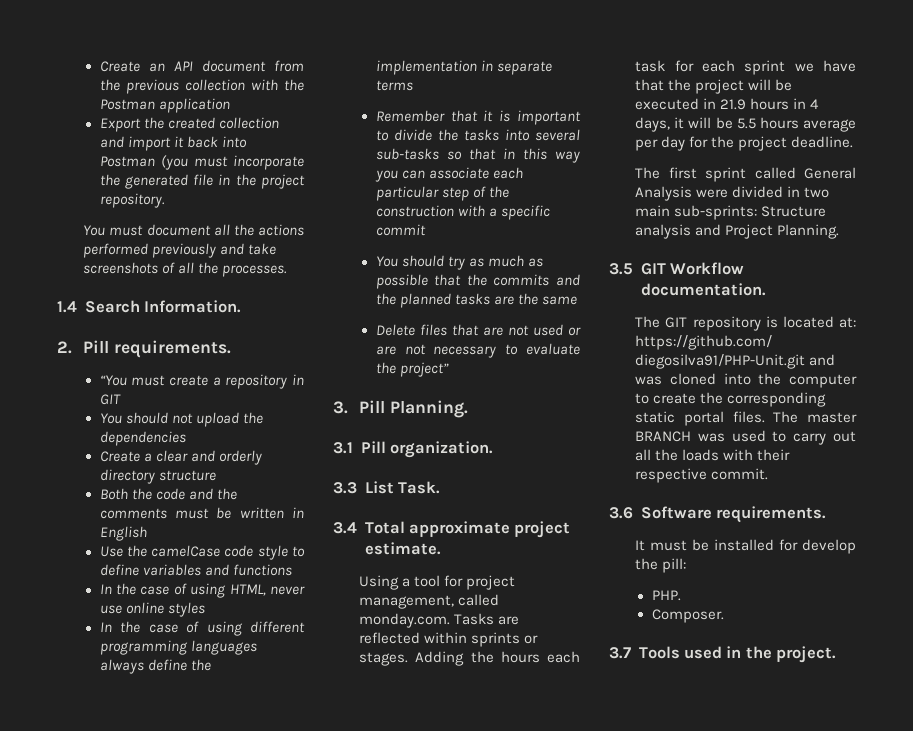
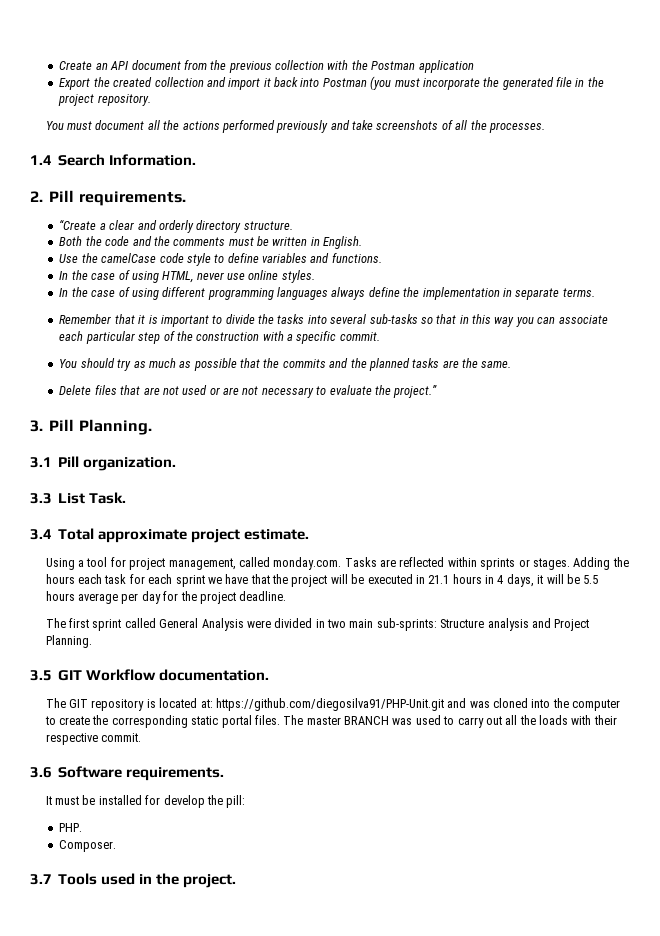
[99,374,304,389] [99,394,121,405] [99,412,263,427] [99,431,186,446] [99,451,140,462] “You must create a repository in GIT // You should not upload the dependencies // Create -> [59,219,97,230] “Create
[158,470,216,481] structure -> [243,221,293,230] structure.
[99,526,147,541] English -> [323,236,363,249] English.
[232,564,292,576] functions -> [331,253,382,263] functions.
[167,602,205,617] styles -> [281,270,315,283] styles.
[375,80,413,91] terms -> [562,288,595,297] terms.
[375,224,426,236] commit -> [339,332,380,341] commit.
[541,296,577,305] same -> [481,361,512,368] same.
[399,362,449,377] project” -> [393,385,438,398] project.”
[720,99,747,110] 21.9 -> [428,575,450,584] 21.1

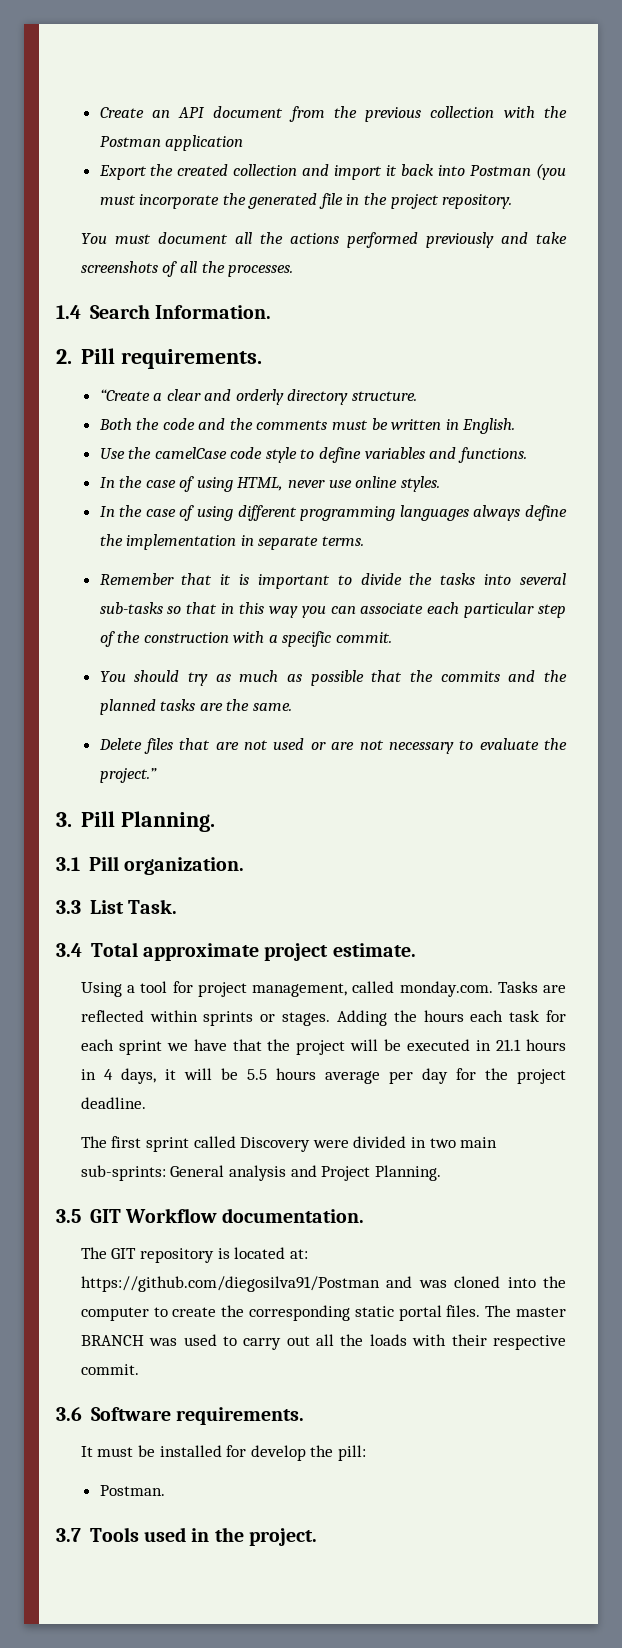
[159,618,244,631] General Analysis -> [240,1137,311,1152] Discovery
[440,619,485,628] Structure -> [170,1165,225,1177] General
[215,698,444,711] https://github.com/diegosilva91/PHP-Unit.git -> [80,1276,380,1292] https://github.com/diegosilva91/Postman
[59,823,83,832] [59,840,117,852] PHP. // Composer. -> [99,1485,165,1496] Postman.

